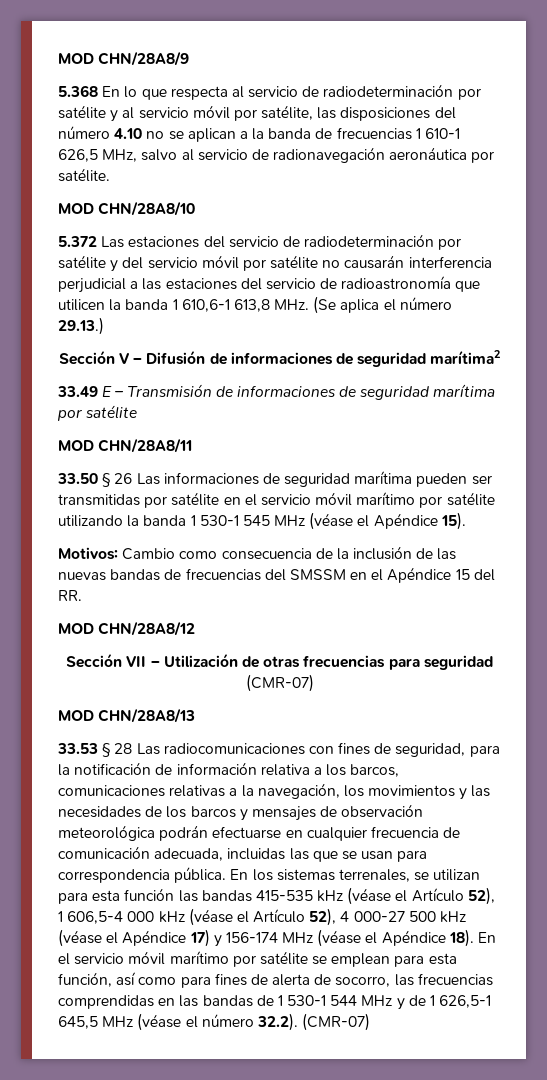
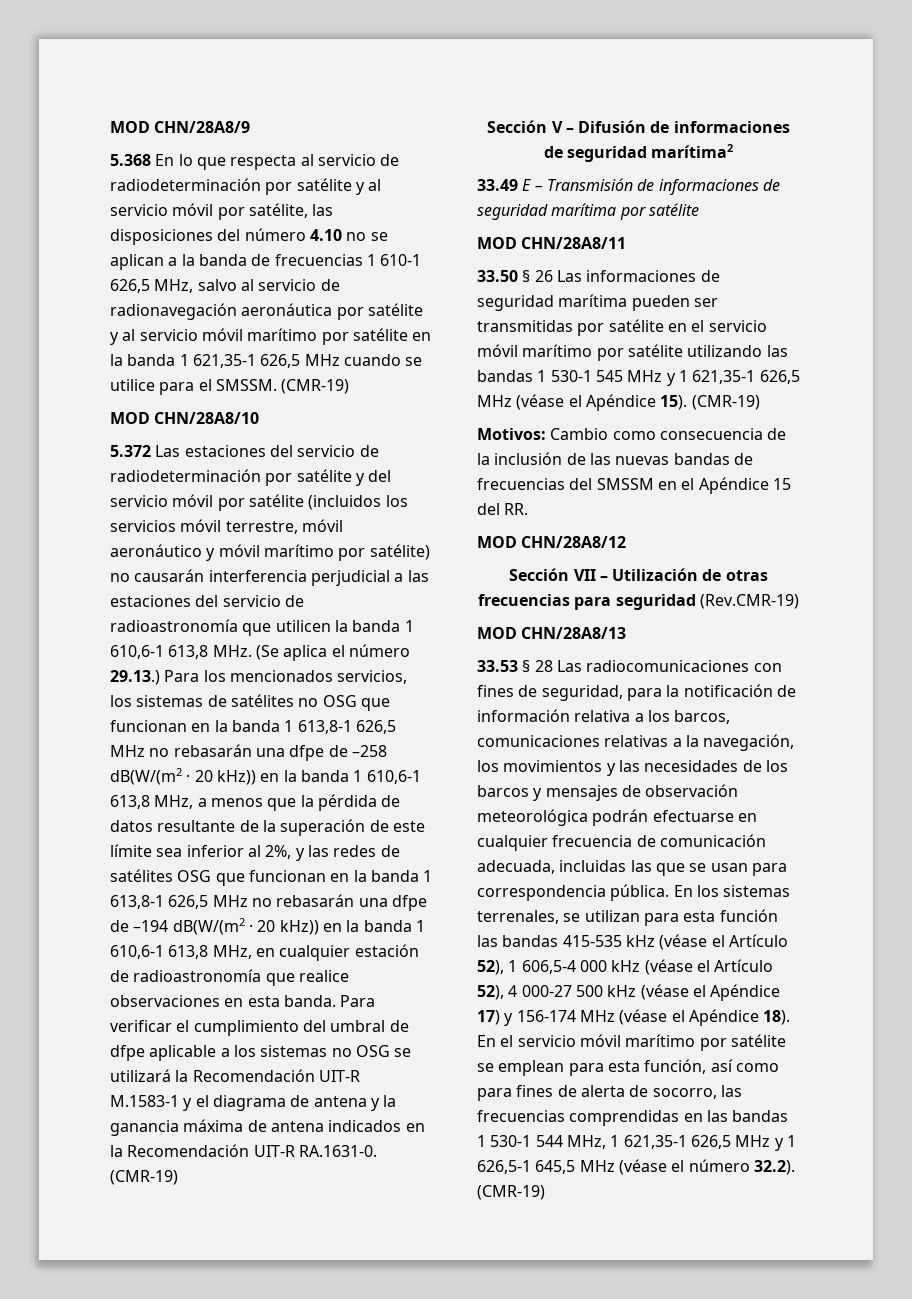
[58,168,110,182] satélite. -> [367,303,423,316] [110,328,432,345] [110,354,423,368] [110,379,350,395] satélite y al servicio móvil marítimo por satélite en la banda 1 621,35-1 626,5 MHz cuando se utilice para el SMSSM. (CMR-19)
(319, 262) none -> [308,495,408,510] [110,519,343,534] [110,544,430,561] (incluidos los servicios móvil terrestre, móvil aeronáutico y móvil marítimo por satélite)
(104, 326) none -> [164,670,408,684] [110,694,390,711] [110,720,396,734] [110,744,387,761] [110,768,421,785] [110,794,401,811] [110,819,425,836] [110,844,400,861] [110,869,433,886] [110,894,427,911] [110,918,425,935] [110,944,419,961] [110,969,349,986] [110,995,376,1007] [110,1020,409,1036] [110,1045,412,1061] [110,1069,360,1082] [110,1095,397,1111] [110,1119,425,1136] [110,1144,377,1157] [110,1170,178,1185] Para los mencionados servicios, los sistemas de satélites no OSG que funcionan en la banda 1 613,8-1 626,5 MHz no rebasarán una dfpe de –258 dB(W/(m2 · 20 kHz)) en la banda 1 610,6-1 613,8 MHz, a menos que la pérdida de datos resultante de la superación de este límite sea inferior al 2%, y las redes de satélites OSG que funcionan en la banda 1 613,8-1 626,5 MHz no rebasarán una dfpe de –194 dB(W/(m2 · 20 kHz)) en la banda 1 610,6-1 613,8 MHz, en cualquier estación de radioastronomía que realice observaciones en esta banda. Para verificar el cumplimiento del umbral de dfpe aplicable a los sistemas no OSG se utilizará la Recomendación UIT-R M.1583-1 y el diagrama de antena y la ganancia máxima de antena indicados en la Recomendación UIT-R RA.1631-0. (CMR-19)
[127,515,187,527] la banda -> [766,345,788,357] [477,370,533,382] las bandas
(306, 520) none -> [666,370,800,386] [477,395,512,407] y 1 621,35-1 626,5 MHz
(466, 521) none -> [691,395,760,410] (CMR-19)
[245,674,314,692] (CMR-07) -> [699,594,799,609] (Rev.CMR-19)
[256,995,274,1006] de -> (789, 1116) none
[361,995,426,1010] MHz y de -> [566,1135,784,1151] MHz, 1 621,35-1 626,5 MHz y
[302,1013,371,1031] (CMR-07) -> [477,1185,545,1200] (CMR-19)

